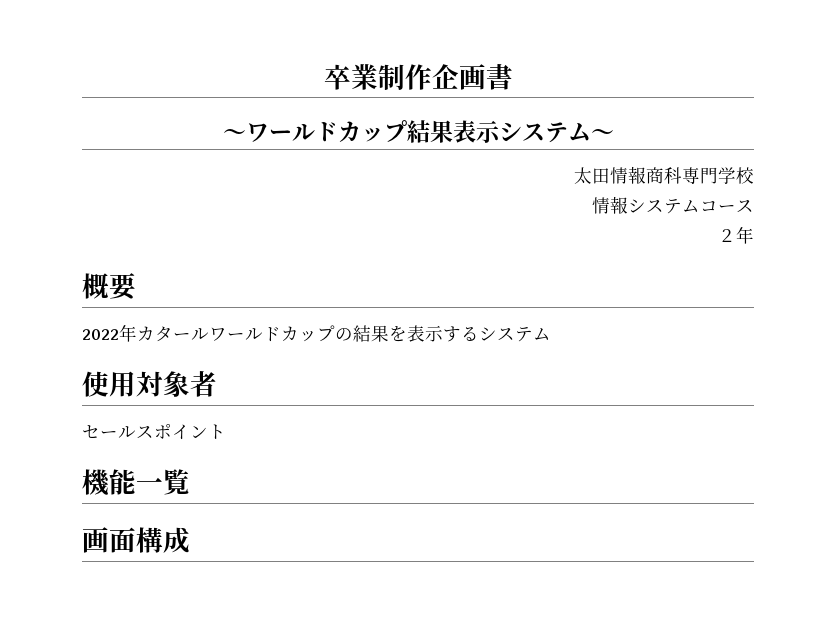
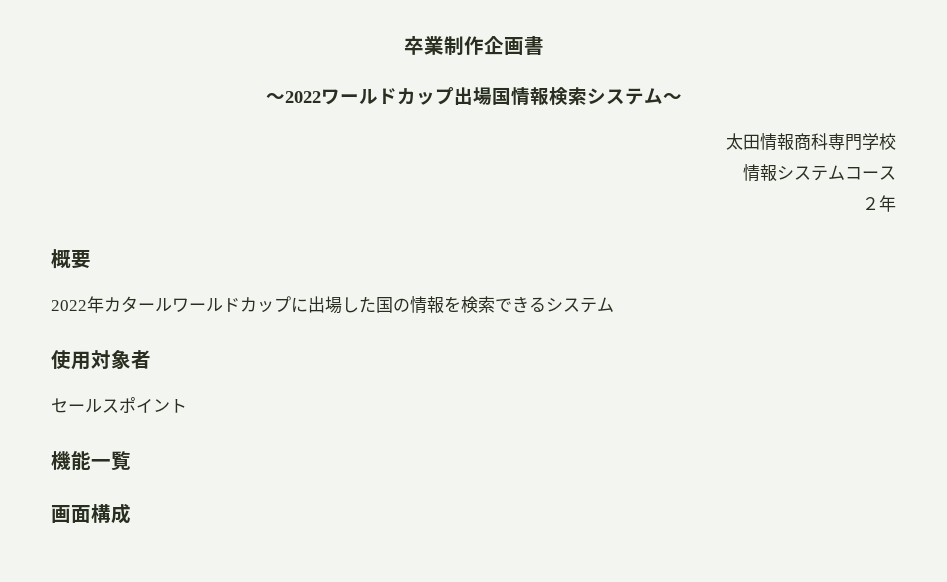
[245,120,501,143] ワールドカップ結果表示 -> [284,87,587,106] 2022ワールドカップ出場国情報検索
[335,325,461,342] の結果を表示す -> [291,296,529,314] に出場した国の情報を検索でき

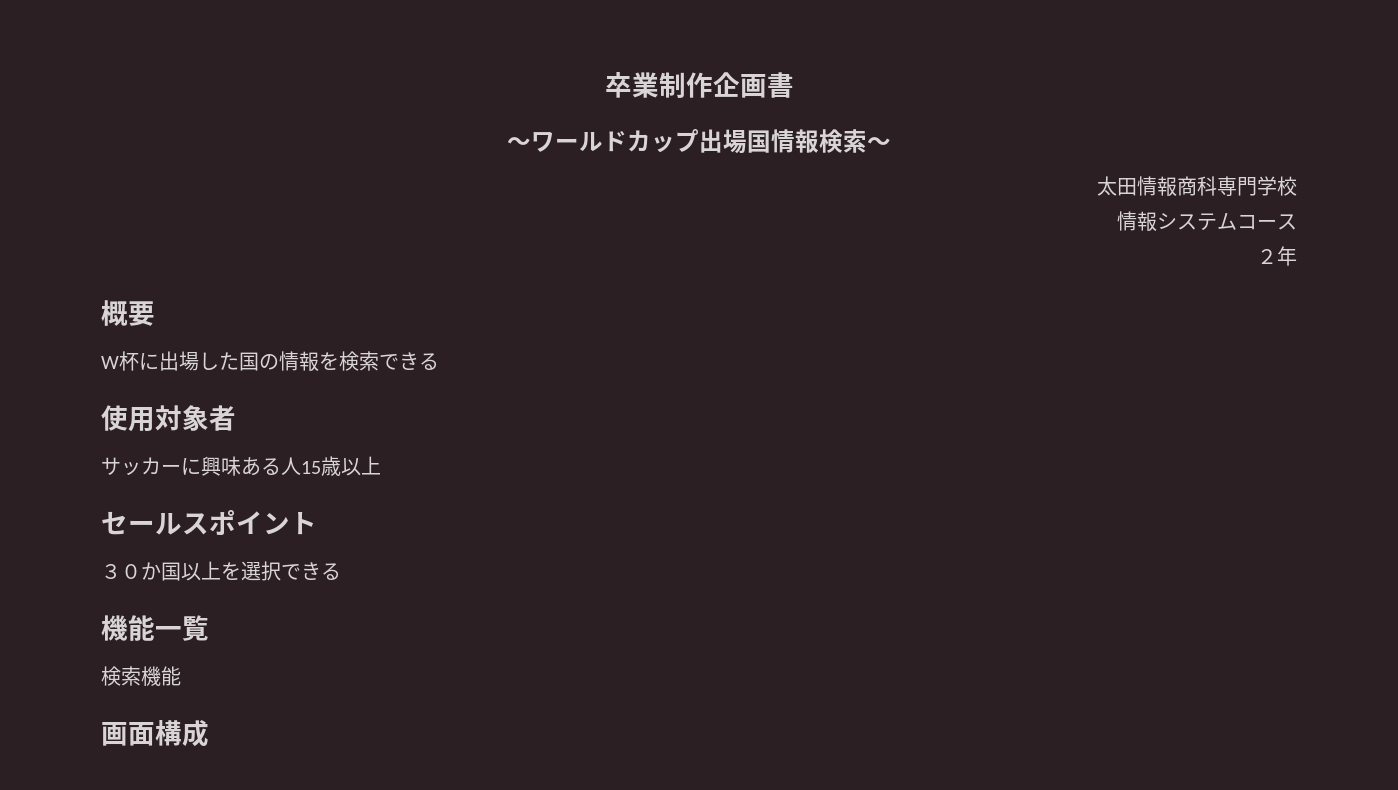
[284,91,321,103] 2022 -> (531, 143) none
[586,88,663,105] システム -> (867, 141) none
[51,296,291,313] 2022年カタールワールドカップ -> [101,351,139,371] W杯
[546,297,614,313] システム -> (439, 361) none
[51,397,187,413] セールスポイント -> [101,456,381,476] [101,510,317,535] [101,561,341,581] サッカーに興味ある人15歳以上 // セールスポイント // ３０か国以上を選択できる
(131, 461) none -> [101,666,181,686] // 検索機能

